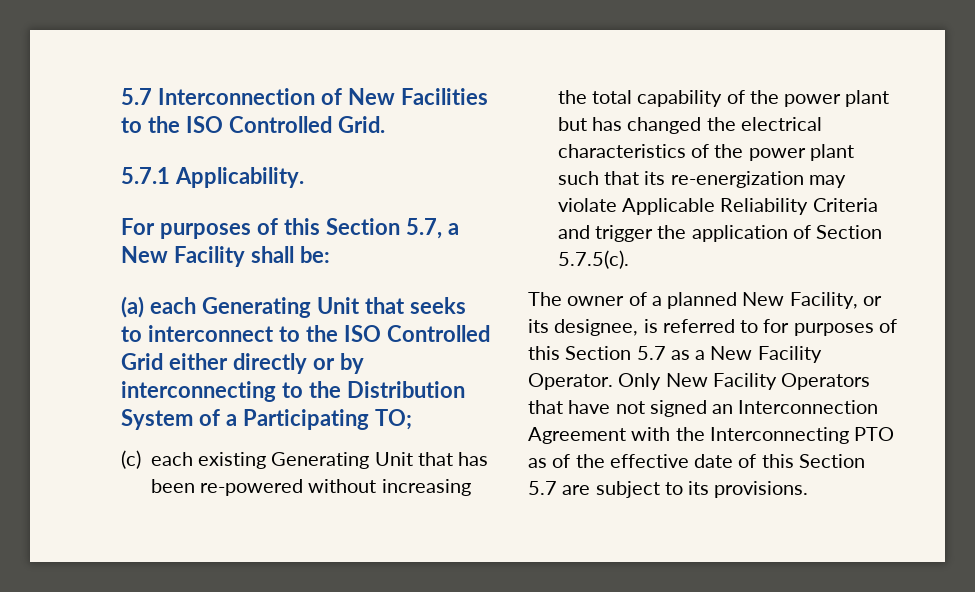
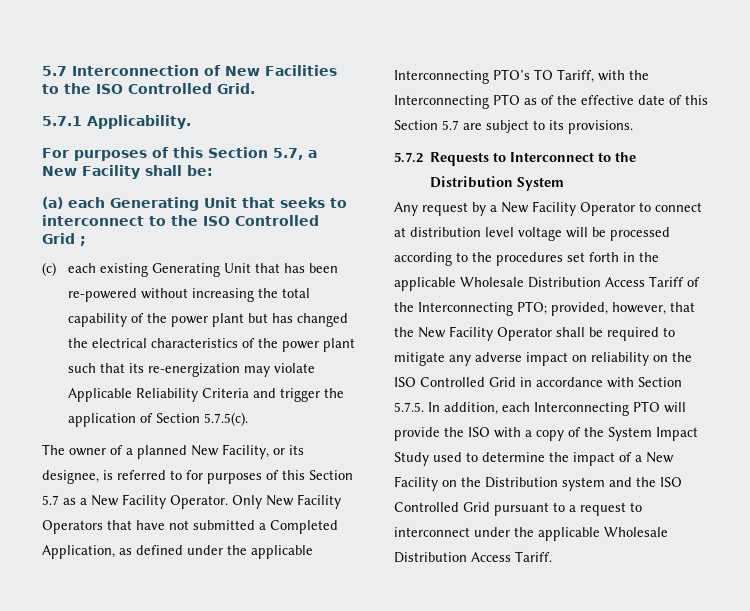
[168,353,364,374] [121,381,465,402] [121,409,412,430] either directly or by interconnecting to the Distribution System of a Participating TO; -> [80,236,86,246] ;
[649,400,879,417] [528,427,626,444] signed an Interconnection Agreement -> [193,520,338,534] [42,545,313,559] [394,69,594,84] submitted a Completed Application, as defined under the applicable Interconnecting PTO’s TO Tariff,
(809, 489) none -> [394,152,637,166] [430,176,565,191] [394,201,702,216] [394,227,670,241] [394,252,659,266] [394,276,700,291] [394,301,695,316] [394,326,675,341] [394,352,692,366] [394,377,682,388] [394,401,686,416] [394,427,698,441] [394,452,674,466] [394,476,682,491] [394,502,642,516] [394,527,668,541] [394,551,552,563] // 5.7.2 Requests to Interconnect to the Distribution System // Any request by a New Facility Operator to connect at distribution level voltage will be processed according to the procedures set forth in the applicable Wholesale Distribution Access Tariff of the Interconnecting PTO; provided, however, that the New Facility Operator shall be required to mitigate any adverse impact on reliability on the ISO Controlled Grid in accordance with Section 5.7.5. In addition, each Interconnecting PTO will provide the ISO with a copy of the System Impact Study used to determine the impact of a New Facility on the Distribution system and the ISO Controlled Grid pursuant to a request to interconnect under the applicable Wholesale Distribution Access Tariff.

